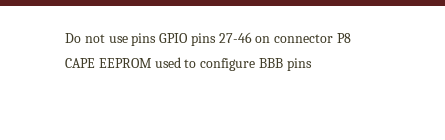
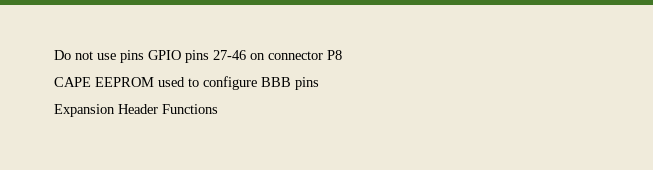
(312, 64) none -> [54,104,218,117] // Expansion Header Functions

